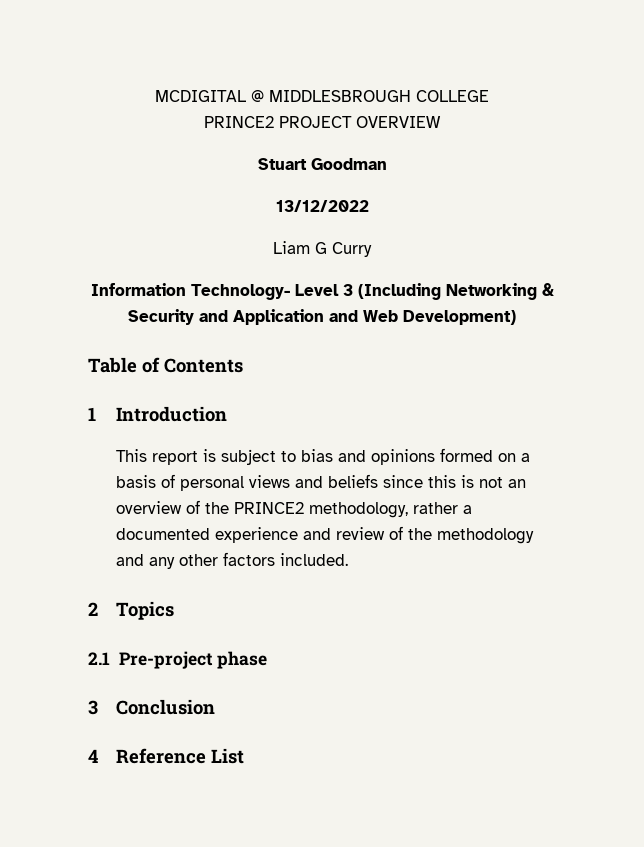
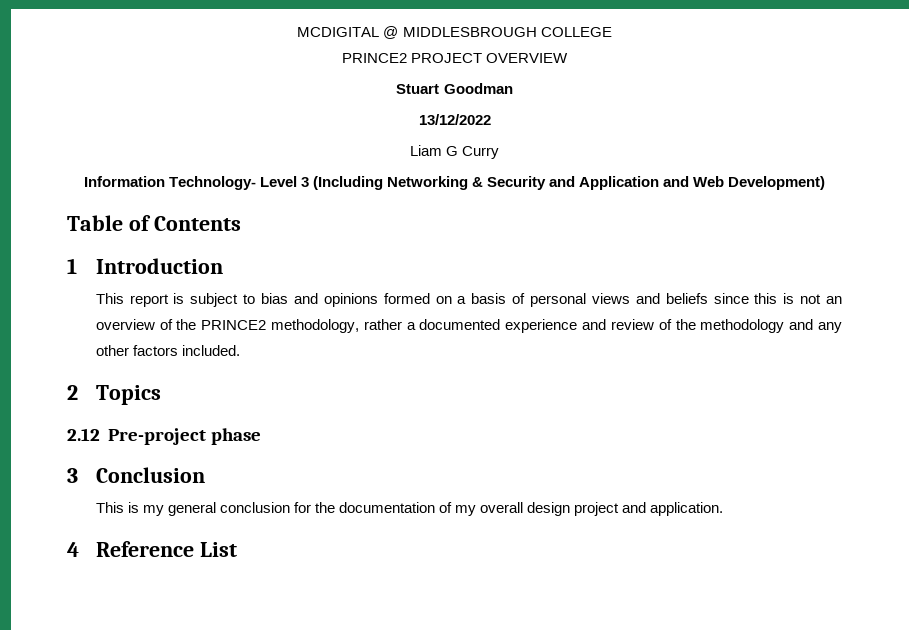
[88,652,110,665] 2.1 -> [67,428,100,441] 2.12
(215, 707) none -> [95,502,724,516] // This is my general conclusion for the documentation of my overall design project and application.

